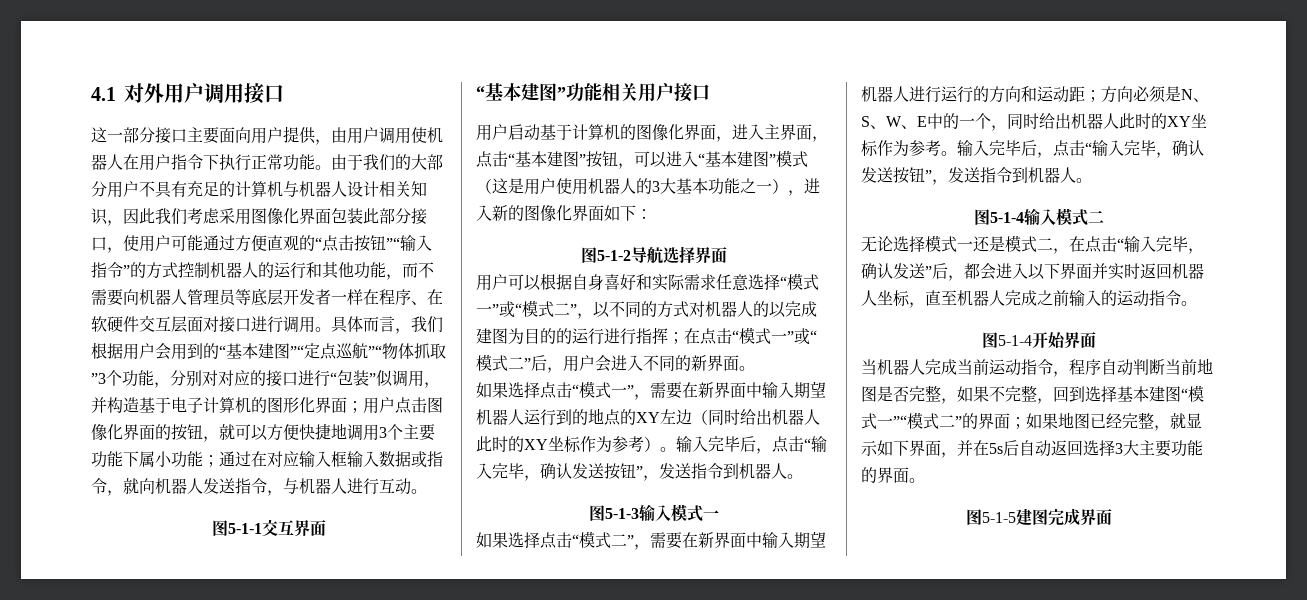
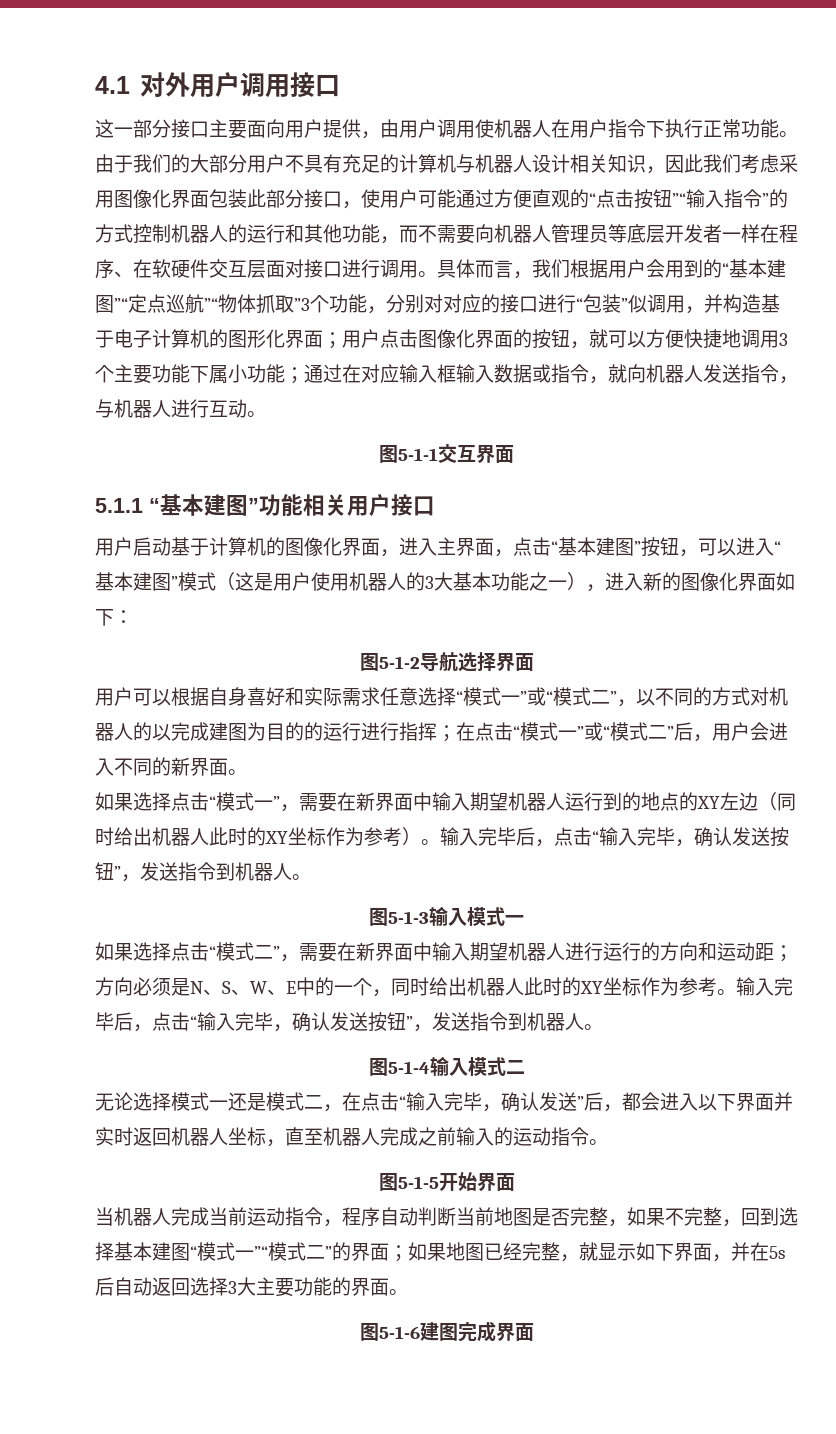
(326, 528) none -> [95,498,143,513] 5.1.1
[997,335,1032,346] 5-1-4 -> [397,1176,439,1189] 5-1-5
[981,512,1016,523] 5-1-5 -> [378,1326,420,1339] 5-1-6

